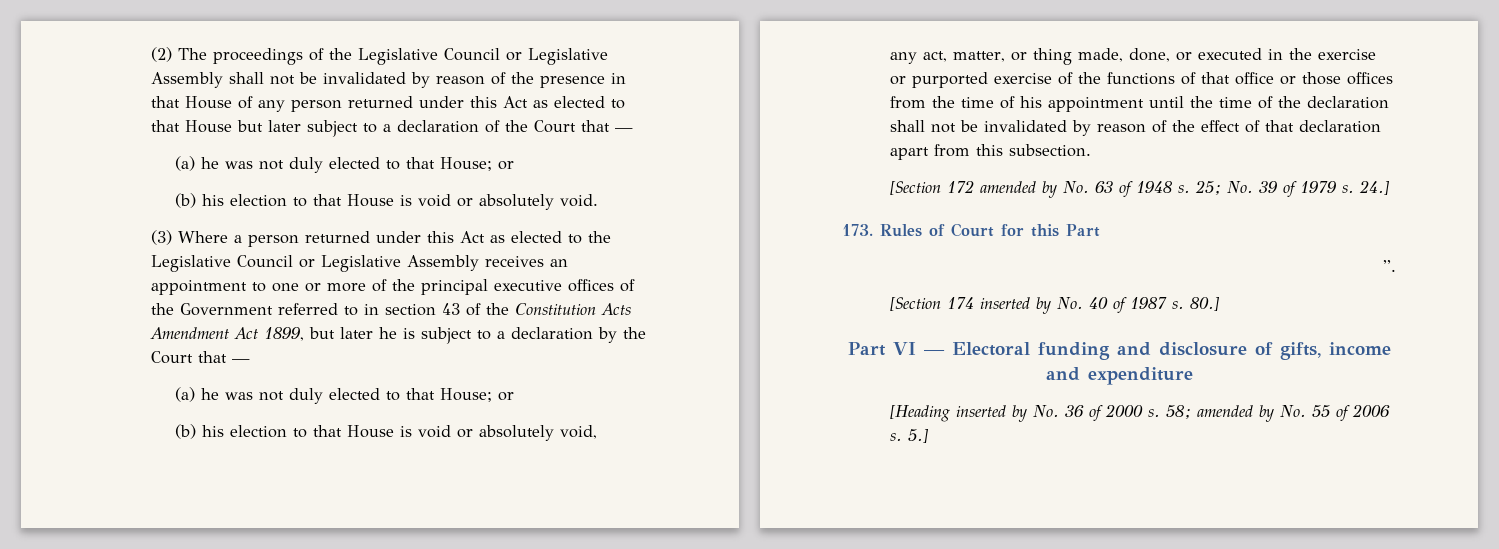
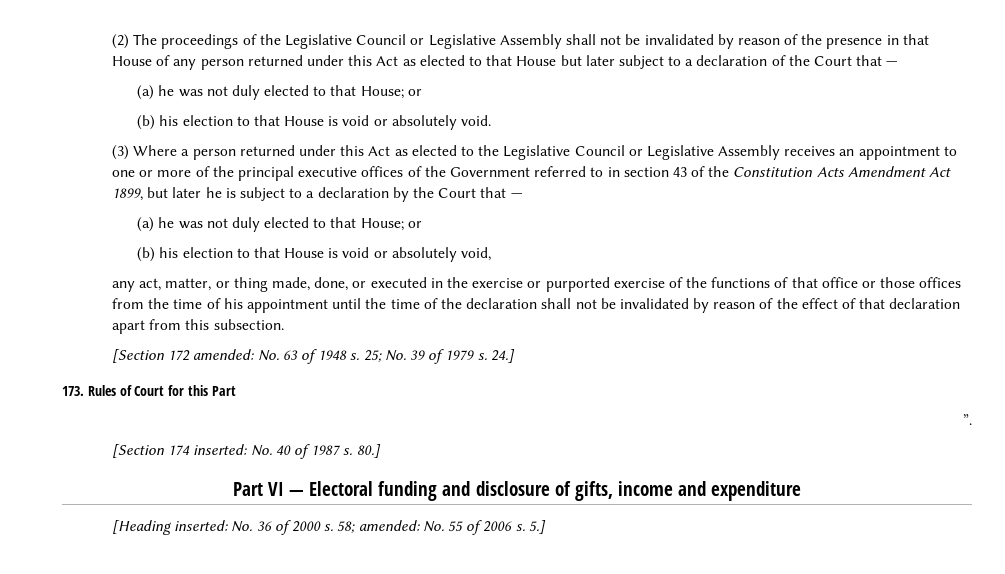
[980,181,1058,198] amended by -> [193,349,255,360] amended:
[980,297,1052,314] inserted by -> [193,444,248,455] inserted:
[956,405,1028,422] inserted by -> [174,520,229,531] inserted:
[1197,405,1275,422] amended by -> [358,520,420,531] amended:

